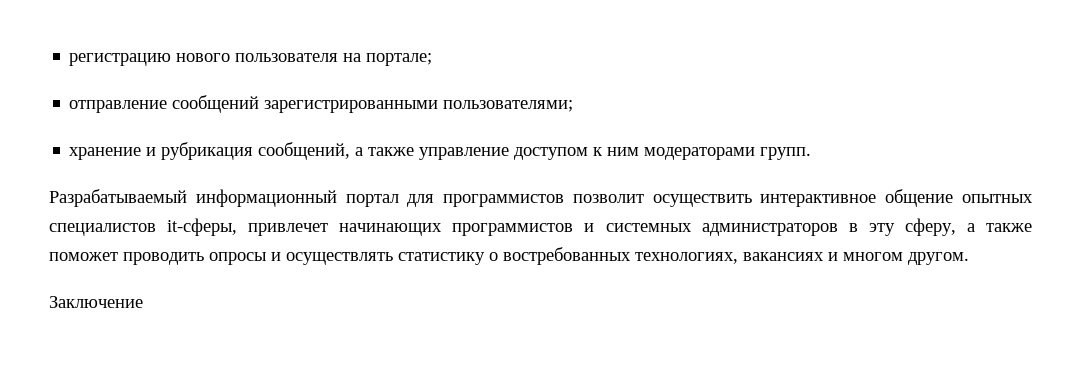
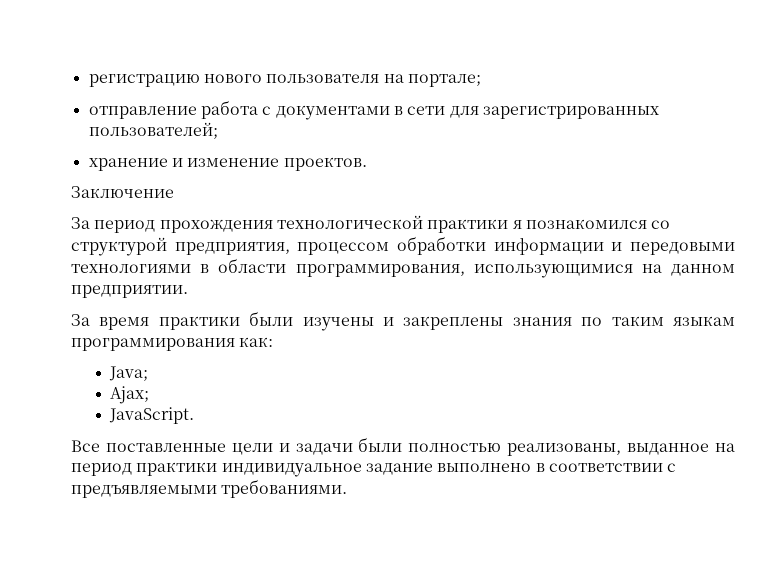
[172,95,574,113] [69,142,812,160] [49,189,1034,207] [49,218,1033,236] [49,247,969,265] [49,296,143,308] сообщений зарегистрированными пользователями; // хранение и рубрикация сообщений, а также управление доступом к ним модераторами групп. // Разрабатываемый информационный портал для программистов позволит осуществить интерактивное общение опытных специалистов it-сферы, привлечет начинающих программистов и системных администраторов в эту сферу, а также поможет проводить опросы и осуществлять статистику о востребованных технологиях, вакансиях и многом другом. // Заключение -> [200,100,659,120] [88,122,218,139] [88,157,367,171] [71,186,174,198] [71,215,671,233] [71,236,735,256] [71,258,735,278] [71,285,188,298] [71,311,736,331] [71,337,274,351] [108,366,148,381] [109,386,149,404] [108,407,194,424] [71,437,736,456] [71,462,677,477] [71,479,348,498] работа с документами в сети для зарегистрированных пользователей; // хранение и изменение проектов. // Заключение // За период прохождения технологической практики я познакомился со структурой предприятия, процессом обработки информации и передовыми технологиями в области программирования, использующимися на данном предприятии. // За время практики были изучены и закреплены знания по таким языкам программирования как: // Java; // Ajax; // JavaScript. // Все поставленные цели и задачи были полностью реализованы, выданное на период практики индивидуальное задание выполнено в соответствии с предъявляемыми требованиями.

